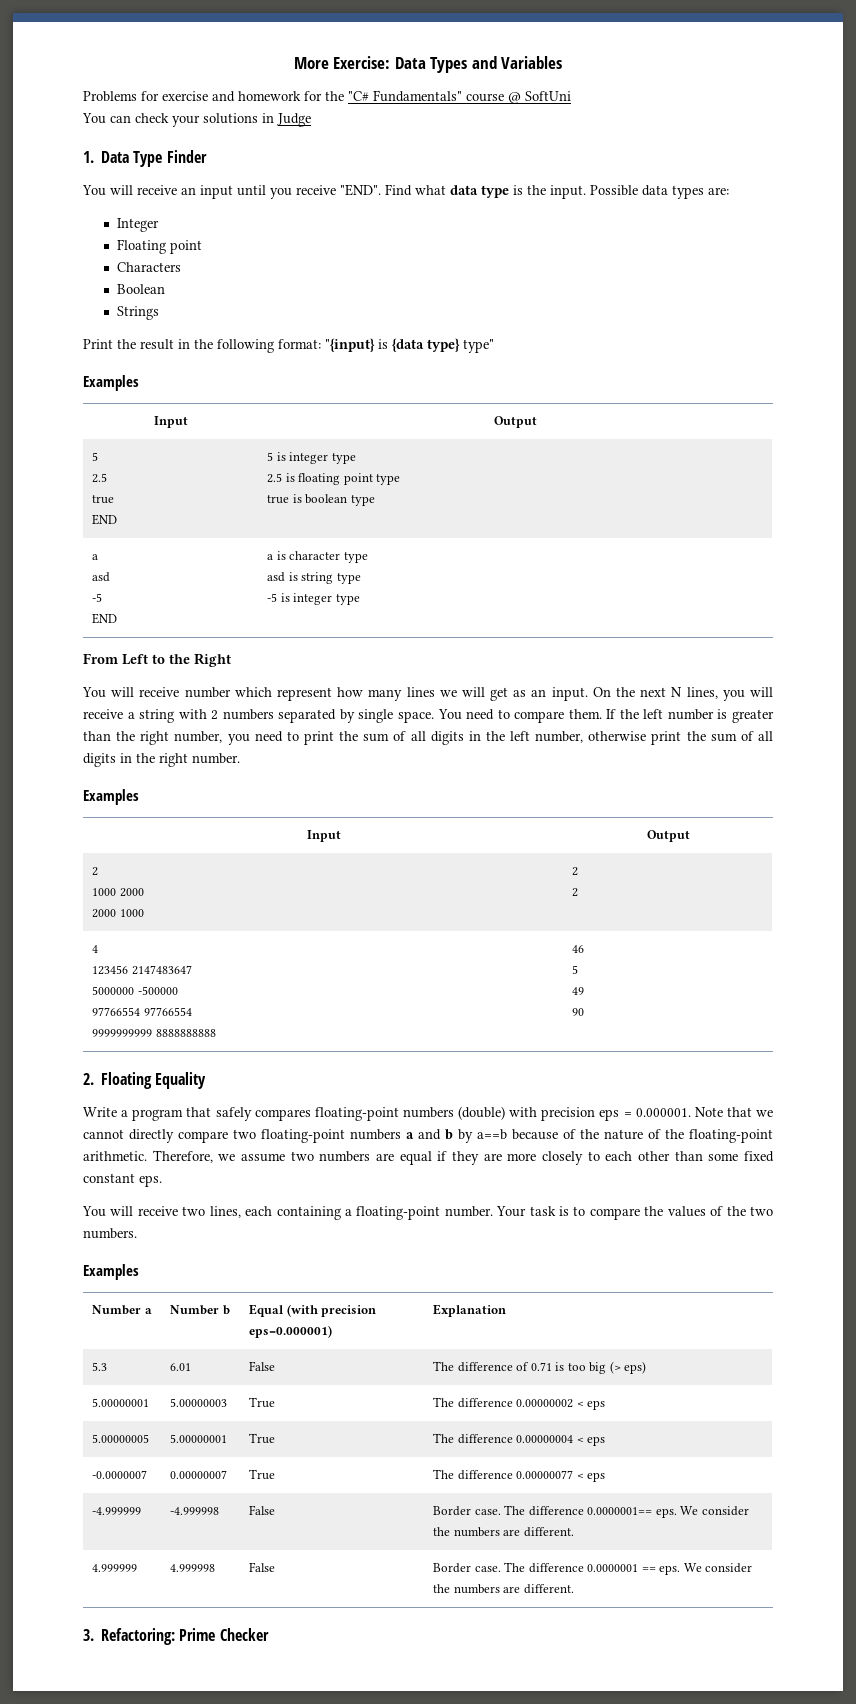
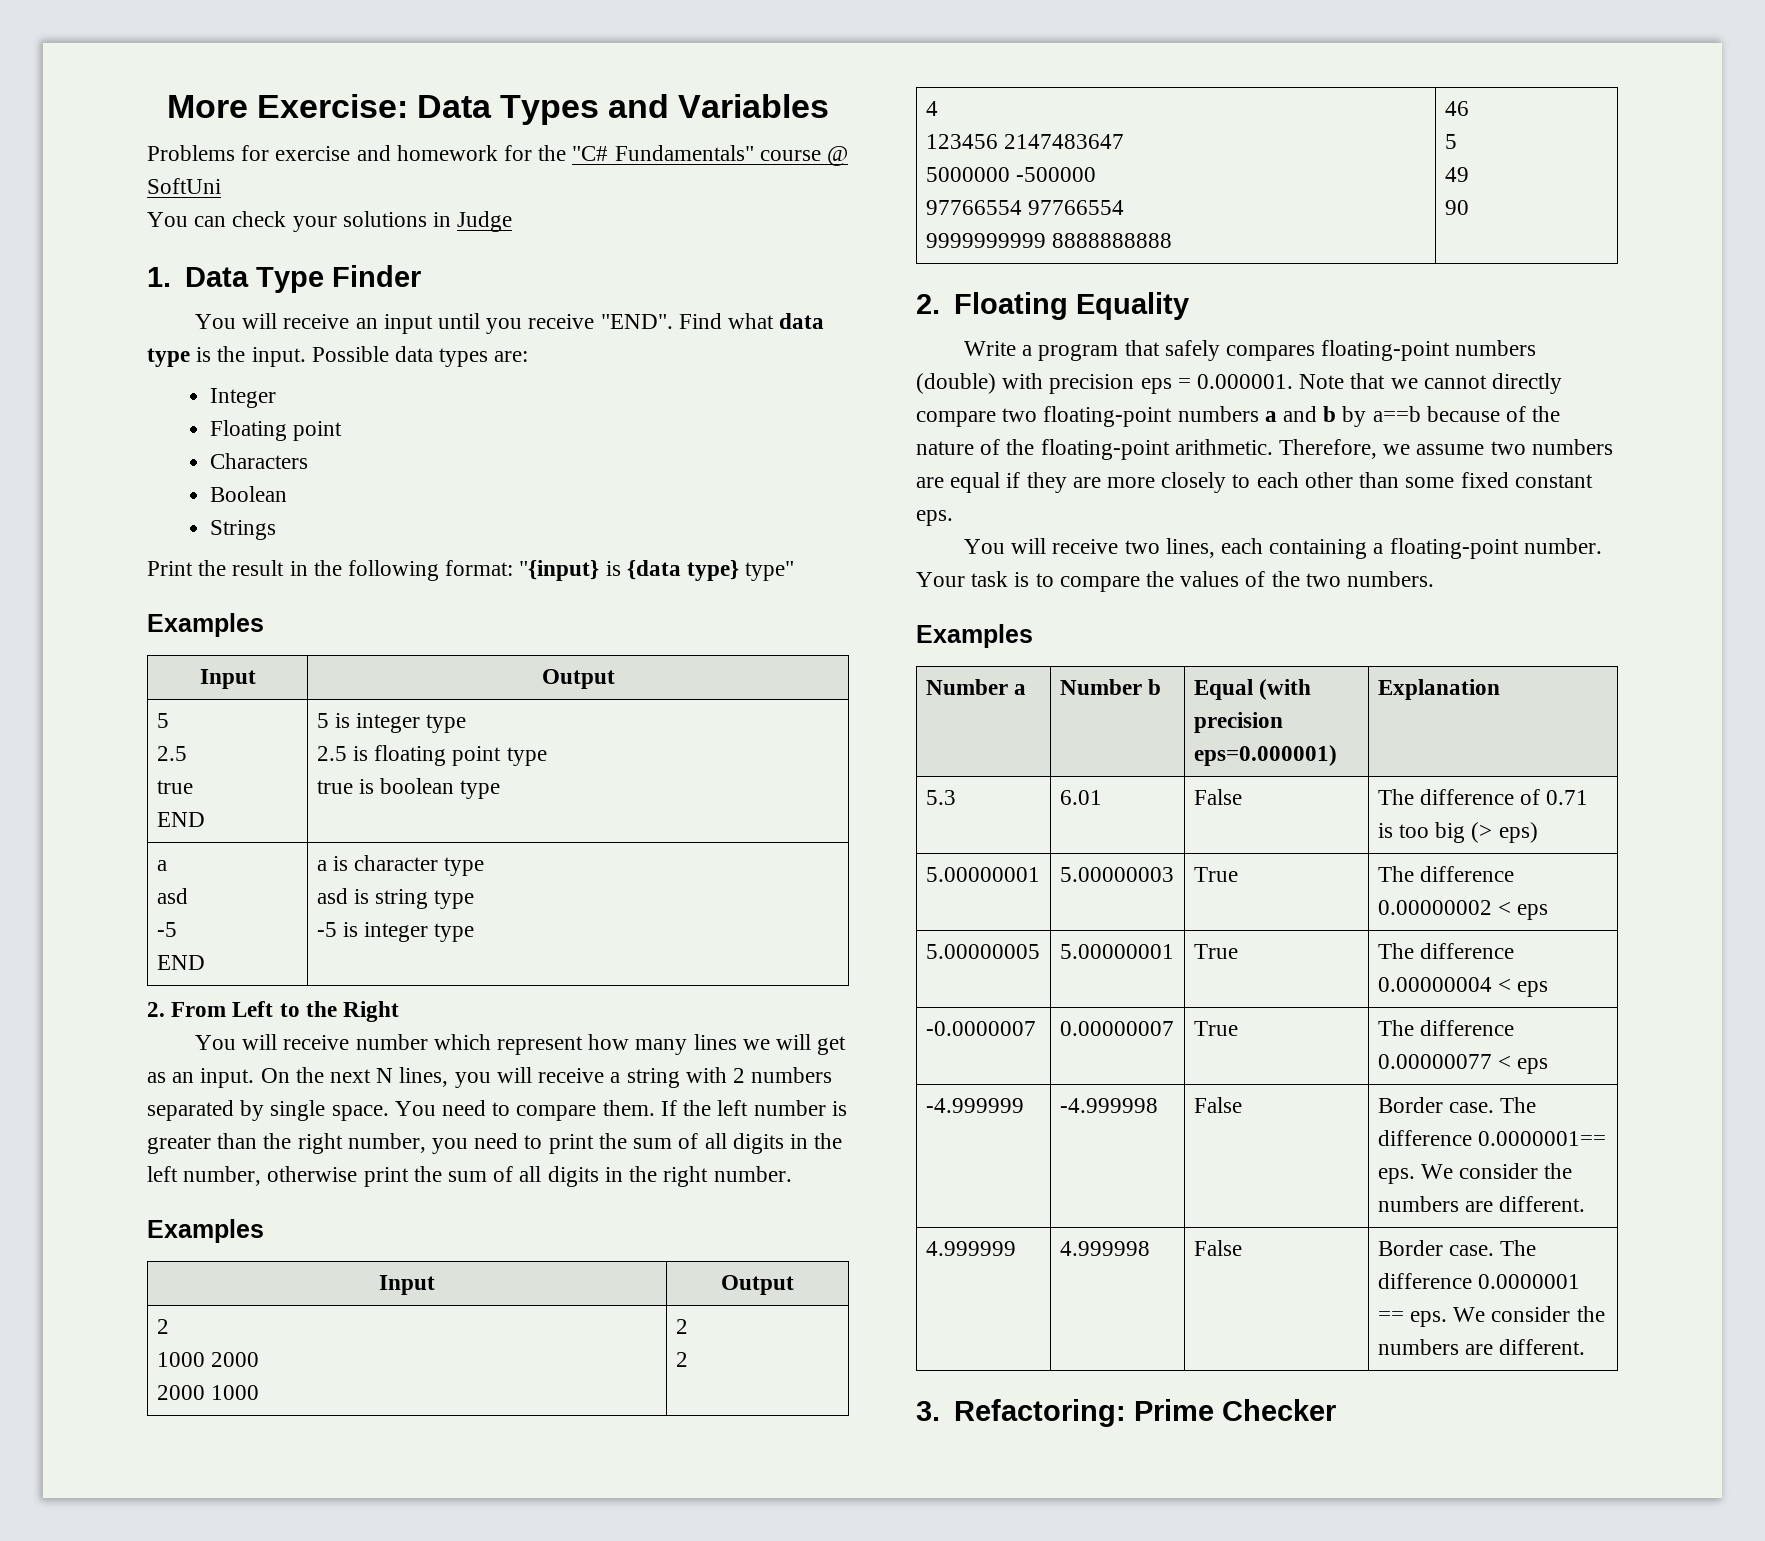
(360, 599) none -> [147,1002,165,1017] 2.

